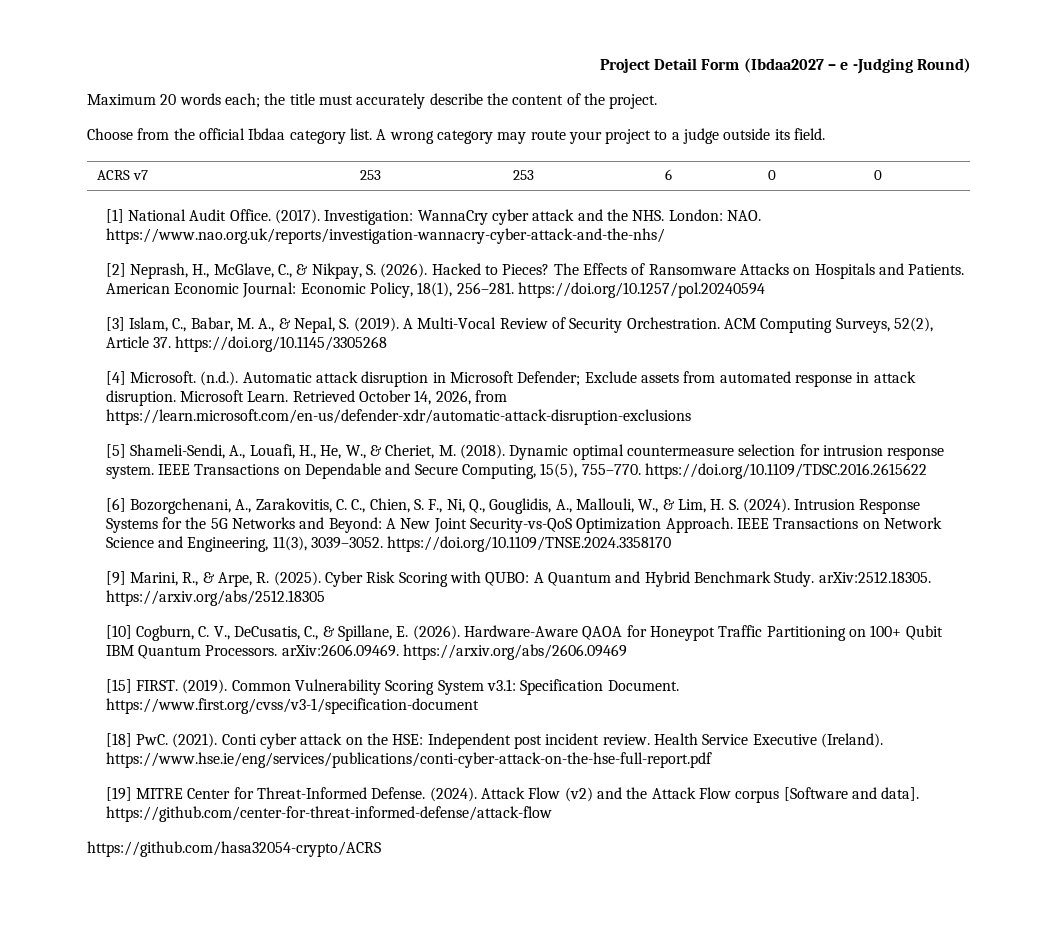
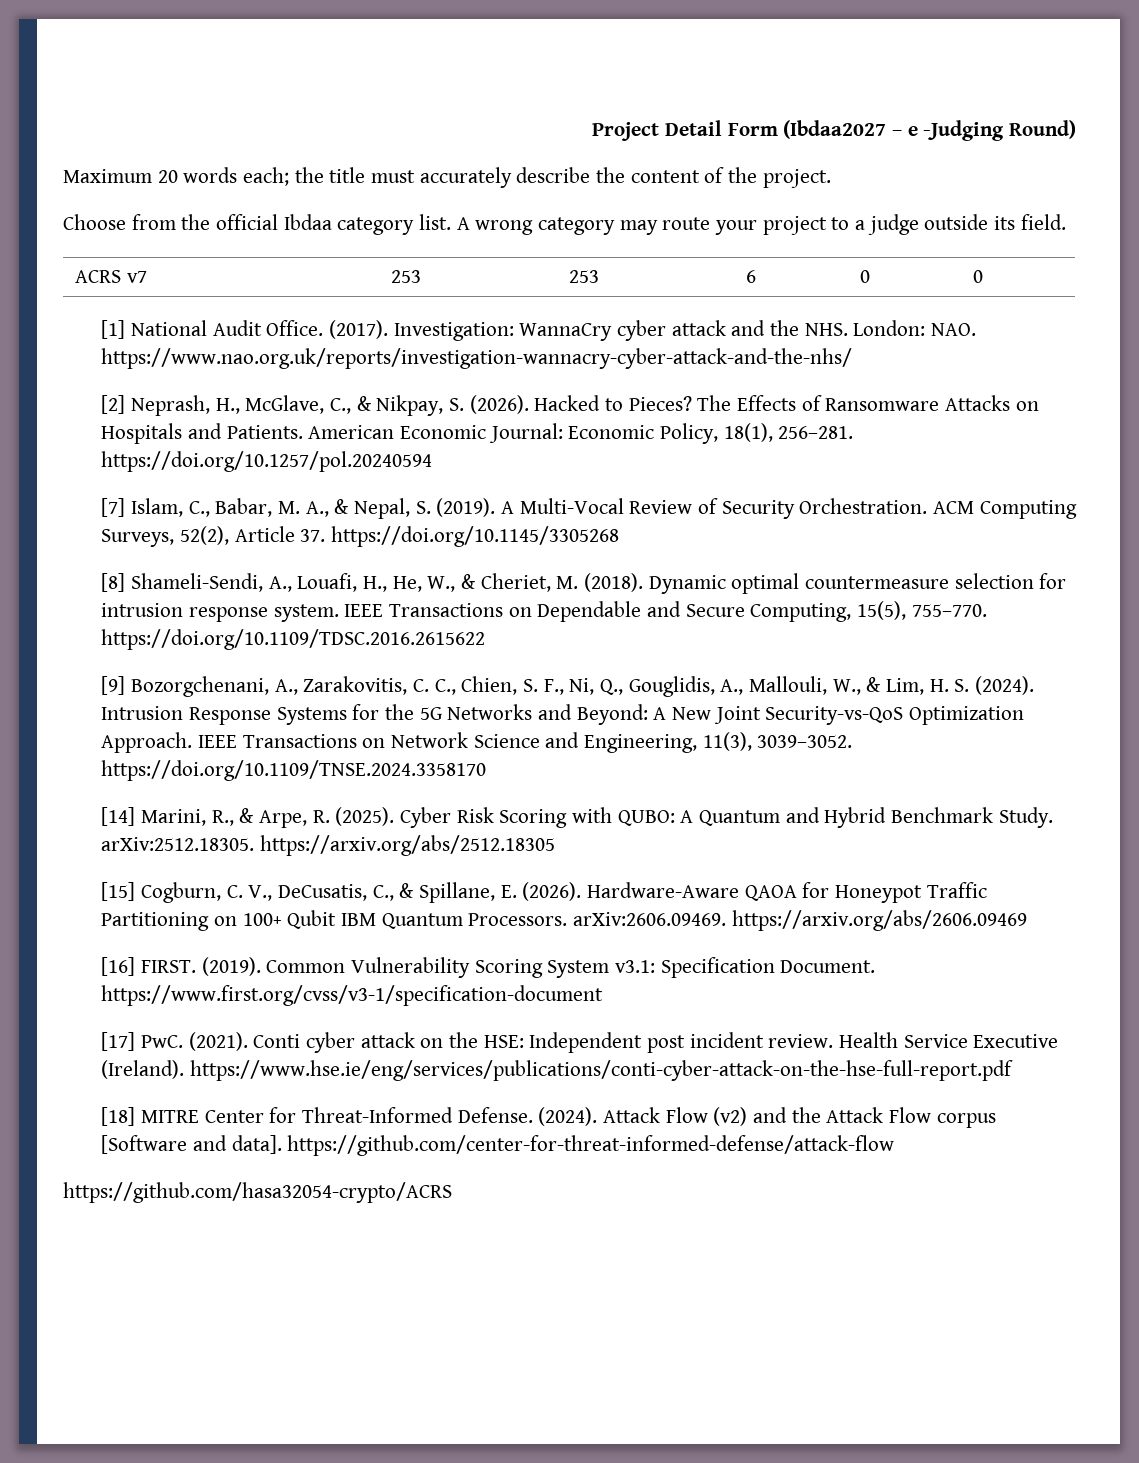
[105,317,125,331] [3] -> [101,498,126,517] [7]
[105,371,916,387] [105,390,507,406] [105,409,691,425] [105,444,126,458] [4] Microsoft. (n.d.). Automatic attack disruption in Microsoft Defender; Exclude assets from automated response in attack disruption. Microsoft Learn. Retrieved October 14, 2026, from https://learn.microsoft.com/en-us/defender-xdr/automatic-attack-disruption-exclusions // [5] -> [101,573,126,592] [8]
[105,498,126,512] [6] -> [101,676,126,695] [9]
[105,571,126,585] [9] -> [101,807,136,826] [14]
[105,625,132,639] [10] -> [101,882,136,901] [15]
[105,679,132,693] [15] -> [101,957,136,976] [16]
[105,733,132,747] [18] -> [101,1032,136,1051] [17]
[105,787,132,801] [19] -> [101,1107,136,1126] [18]

